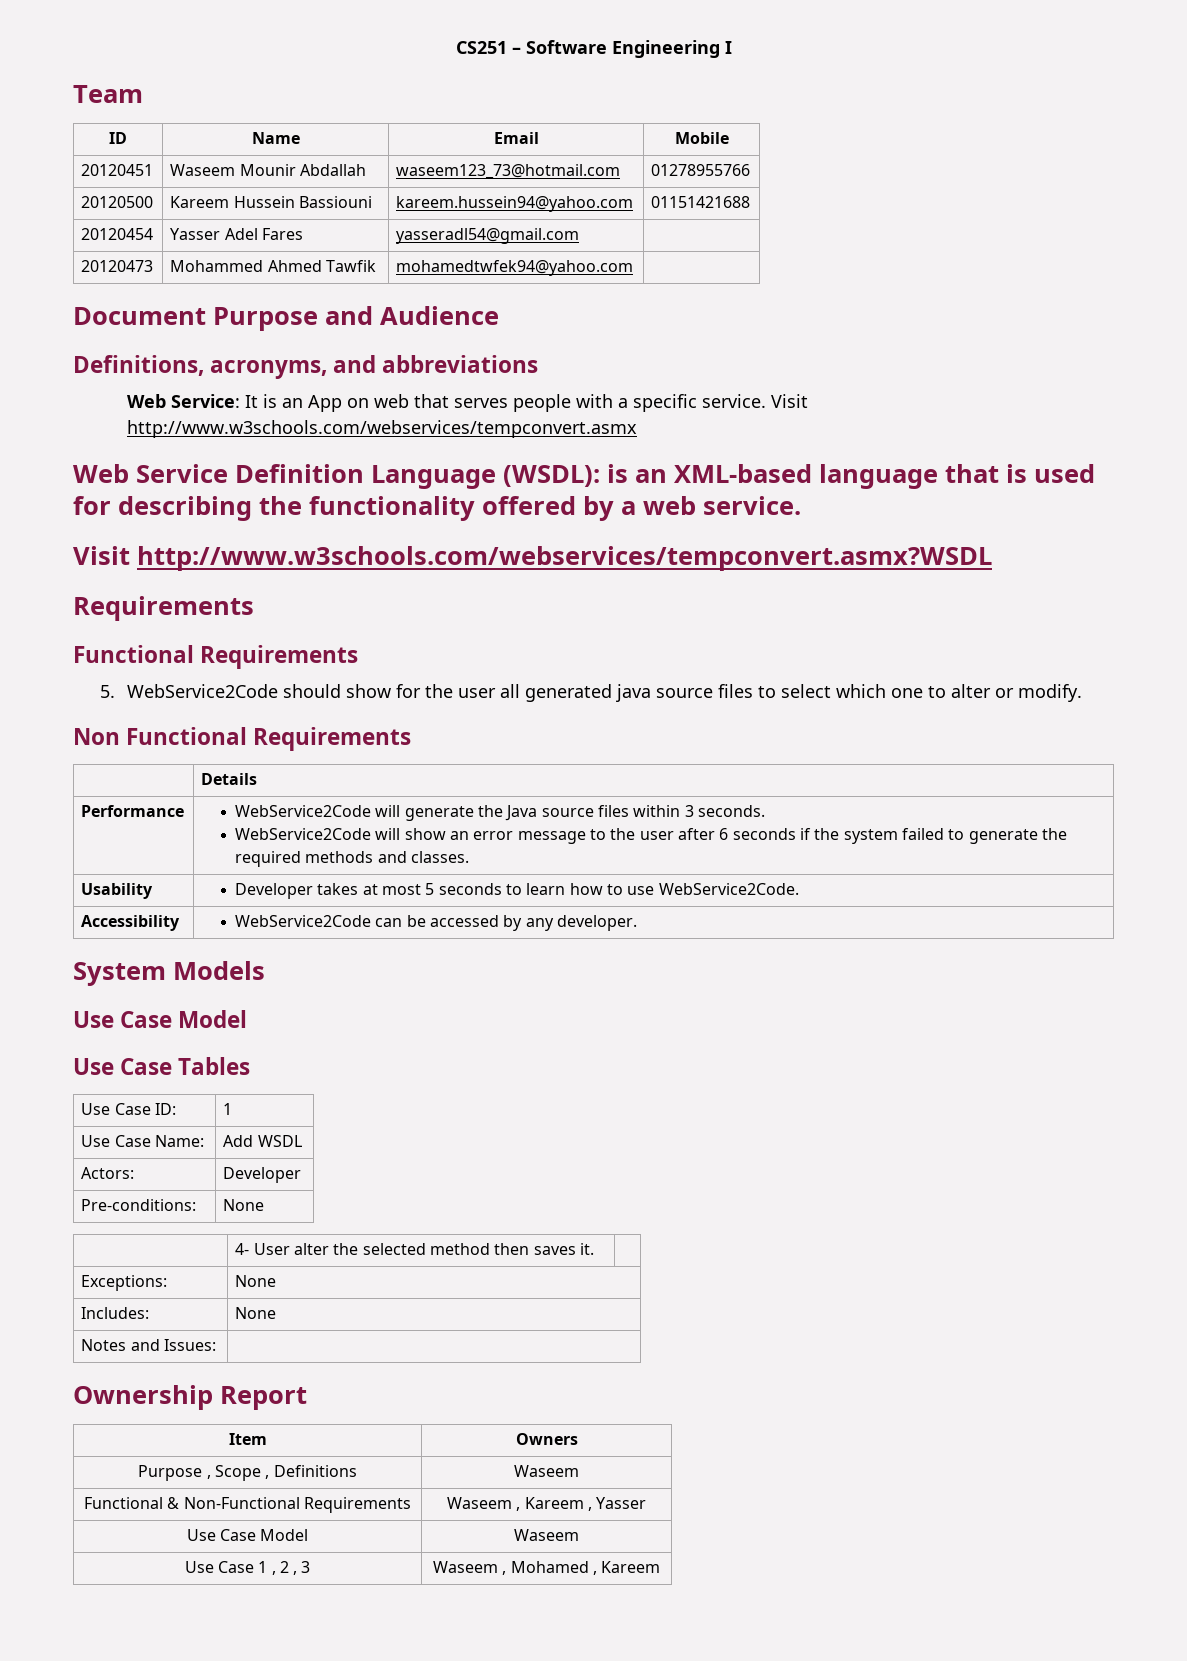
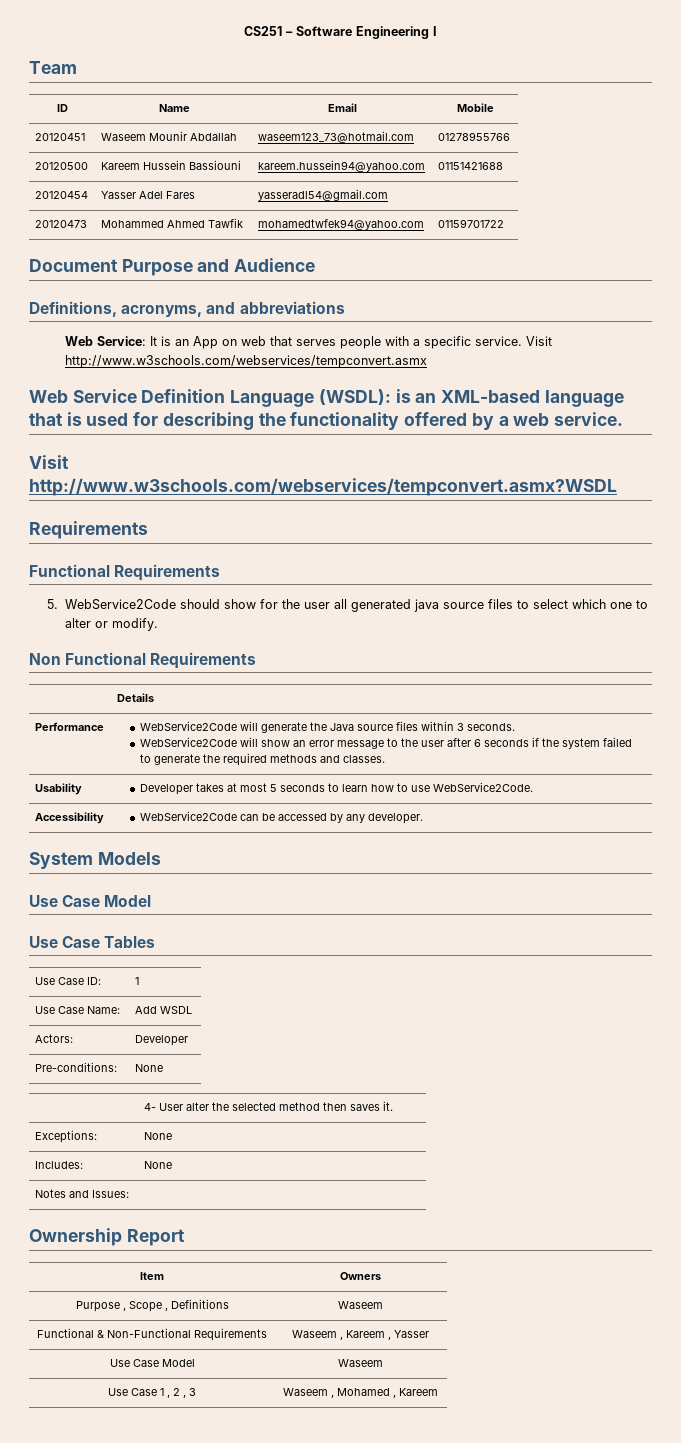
(634, 268) none -> [438,219,505,228] 01159701722

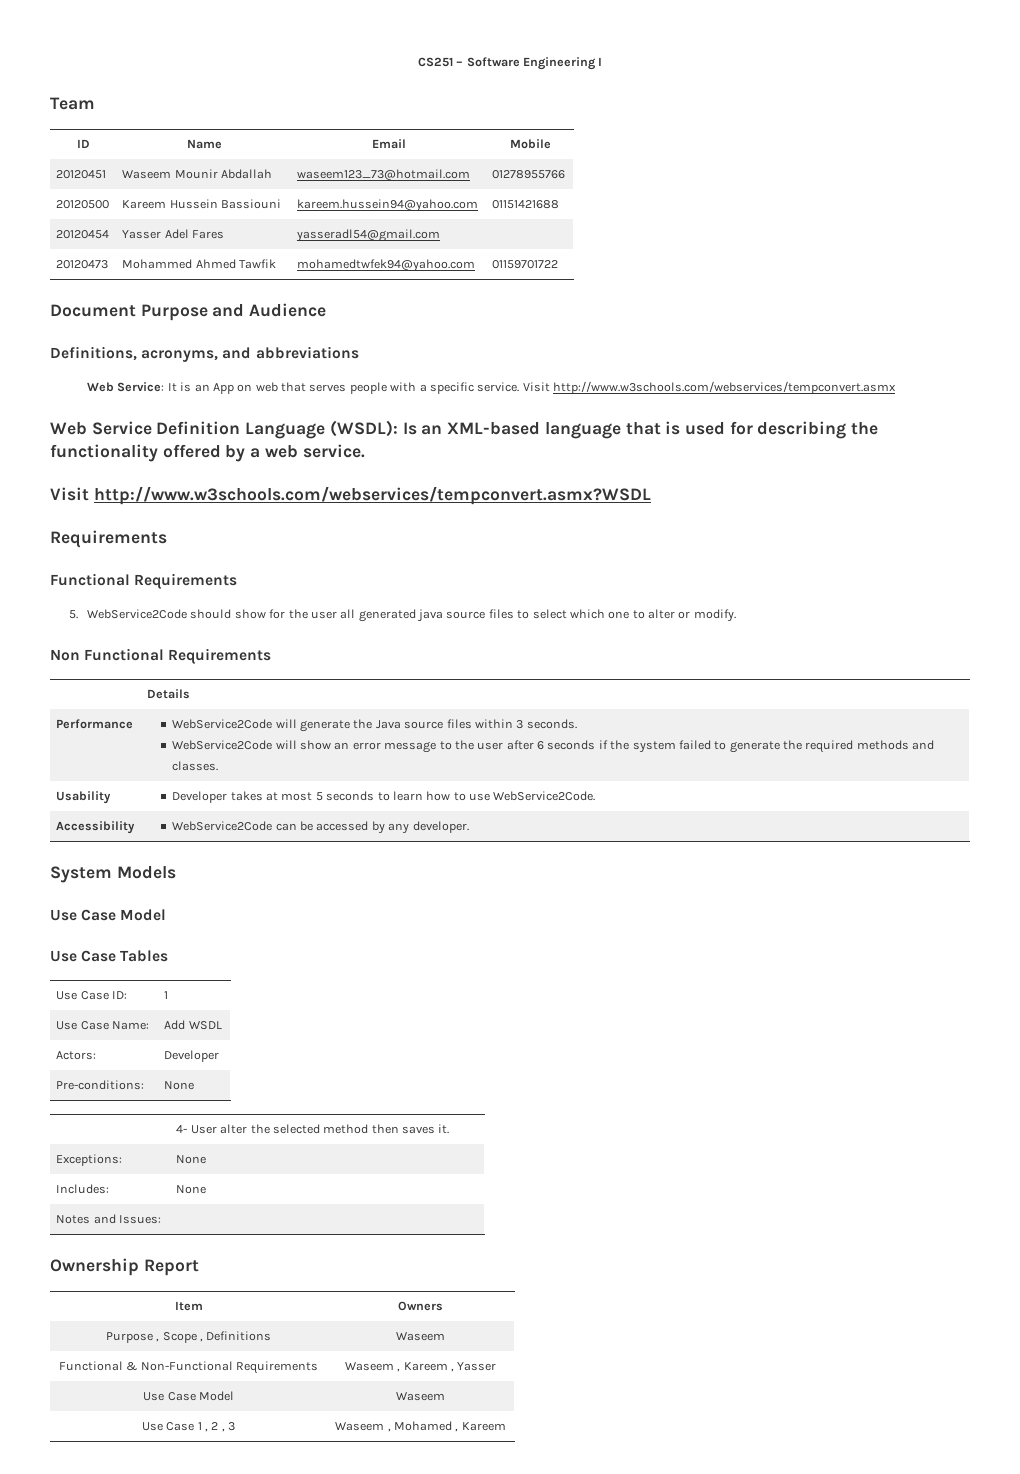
[395,389,411,403] is -> [402,422,417,435] Is

